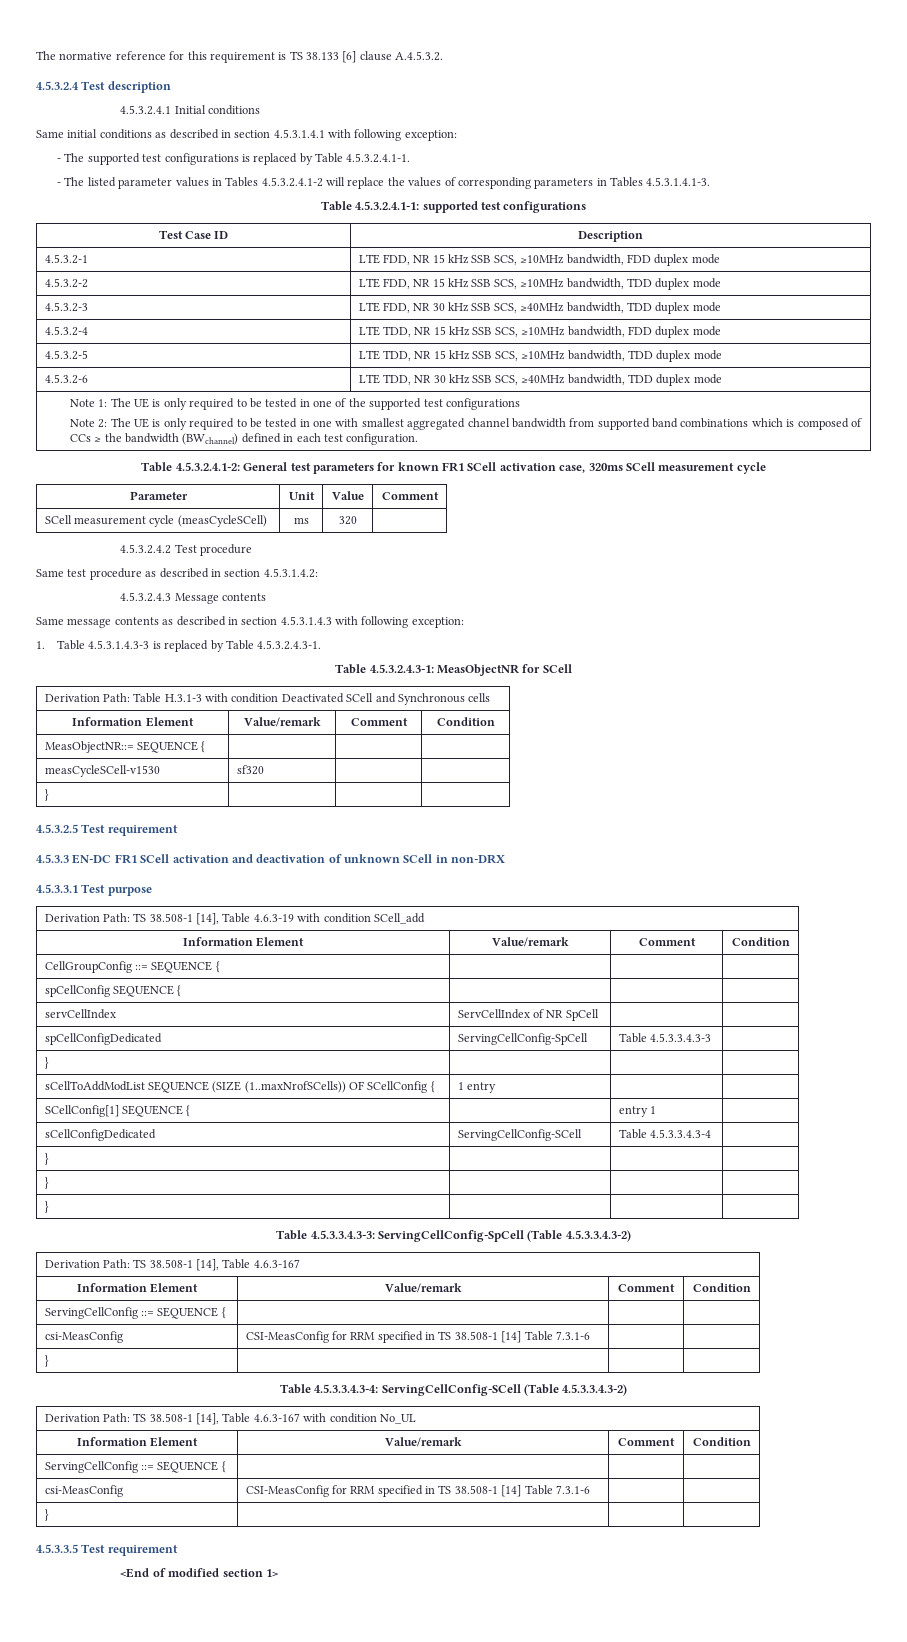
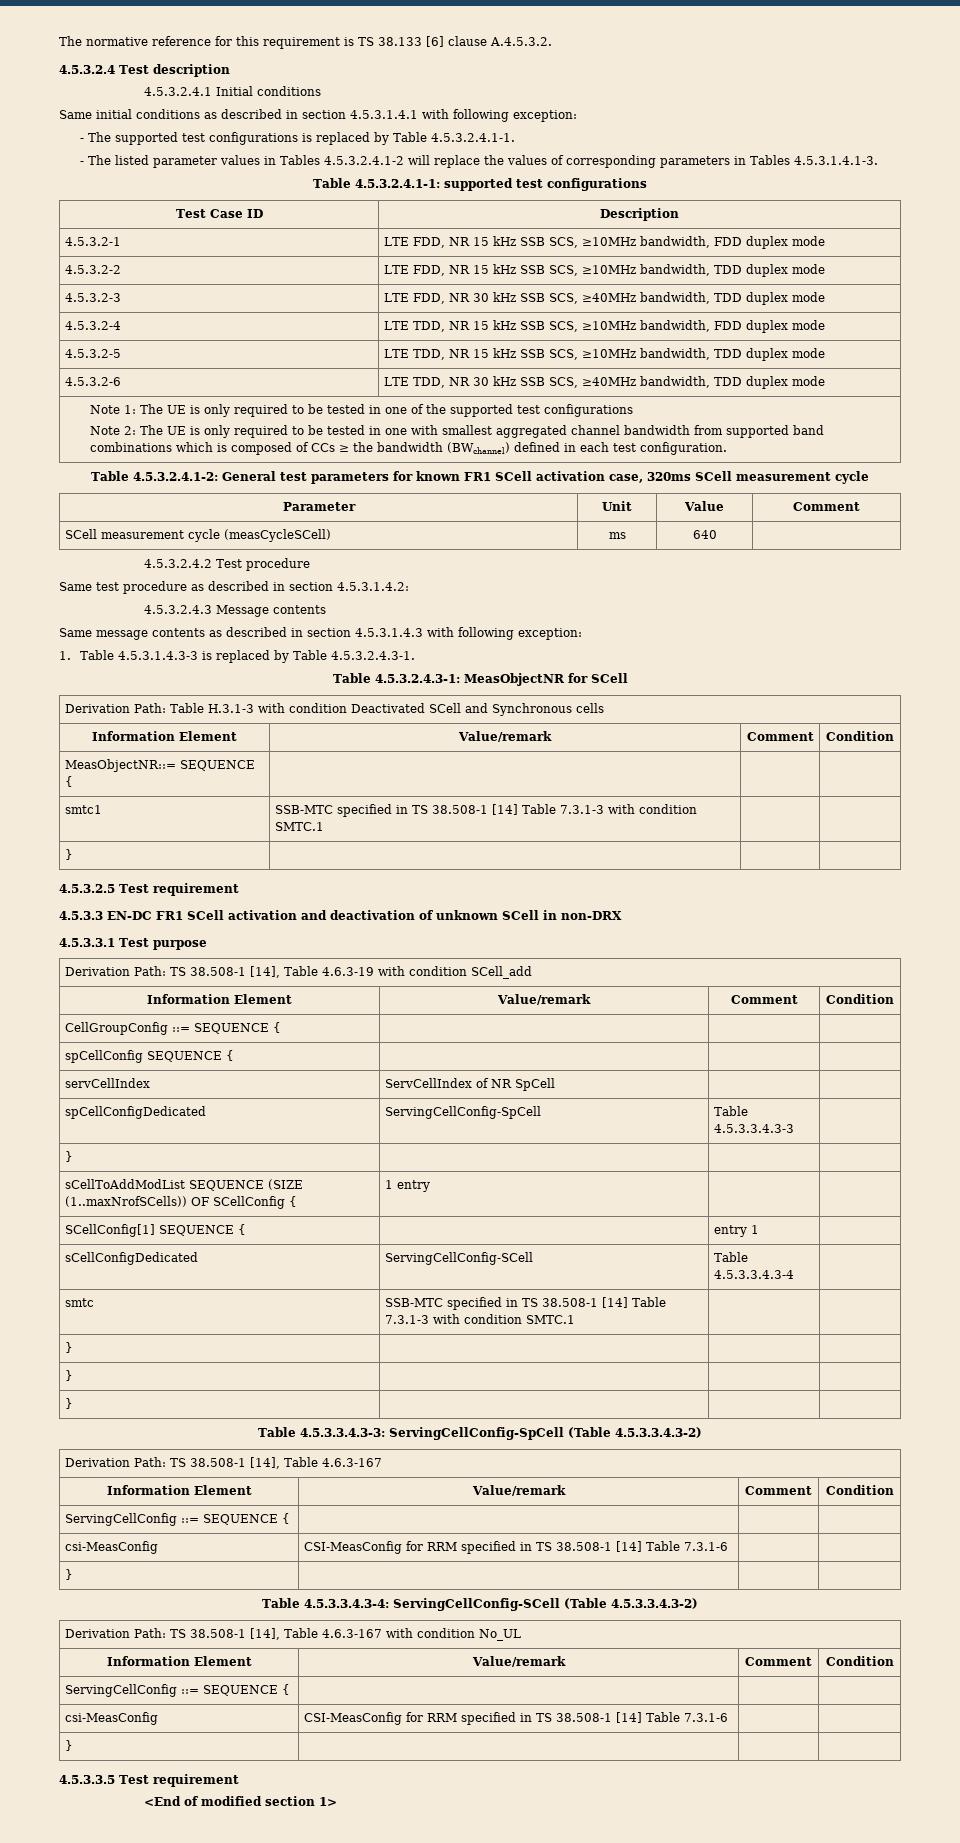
[338,516,357,525] 320 -> [692,530,717,539] 640
[44,765,160,777] [236,765,264,775] measCycleSCell-v1530 | sf320 -> [64,805,102,814] [274,804,697,817] [274,822,324,831] smtc1 | SSB-MTC specified in TS 38.508-1 [14] Table 7.3.1-3 with condition SMTC.1
(711, 1133) none -> [64,1298,94,1307] [384,1297,666,1310] [384,1314,575,1324] // smtc | SSB-MTC specified in TS 38.508-1 [14] Table 7.3.1-3 with condition SMTC.1 | |

